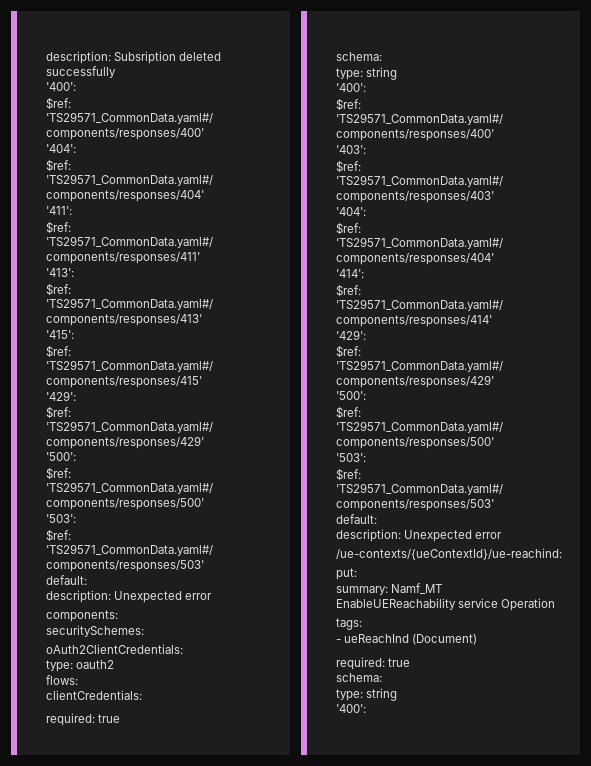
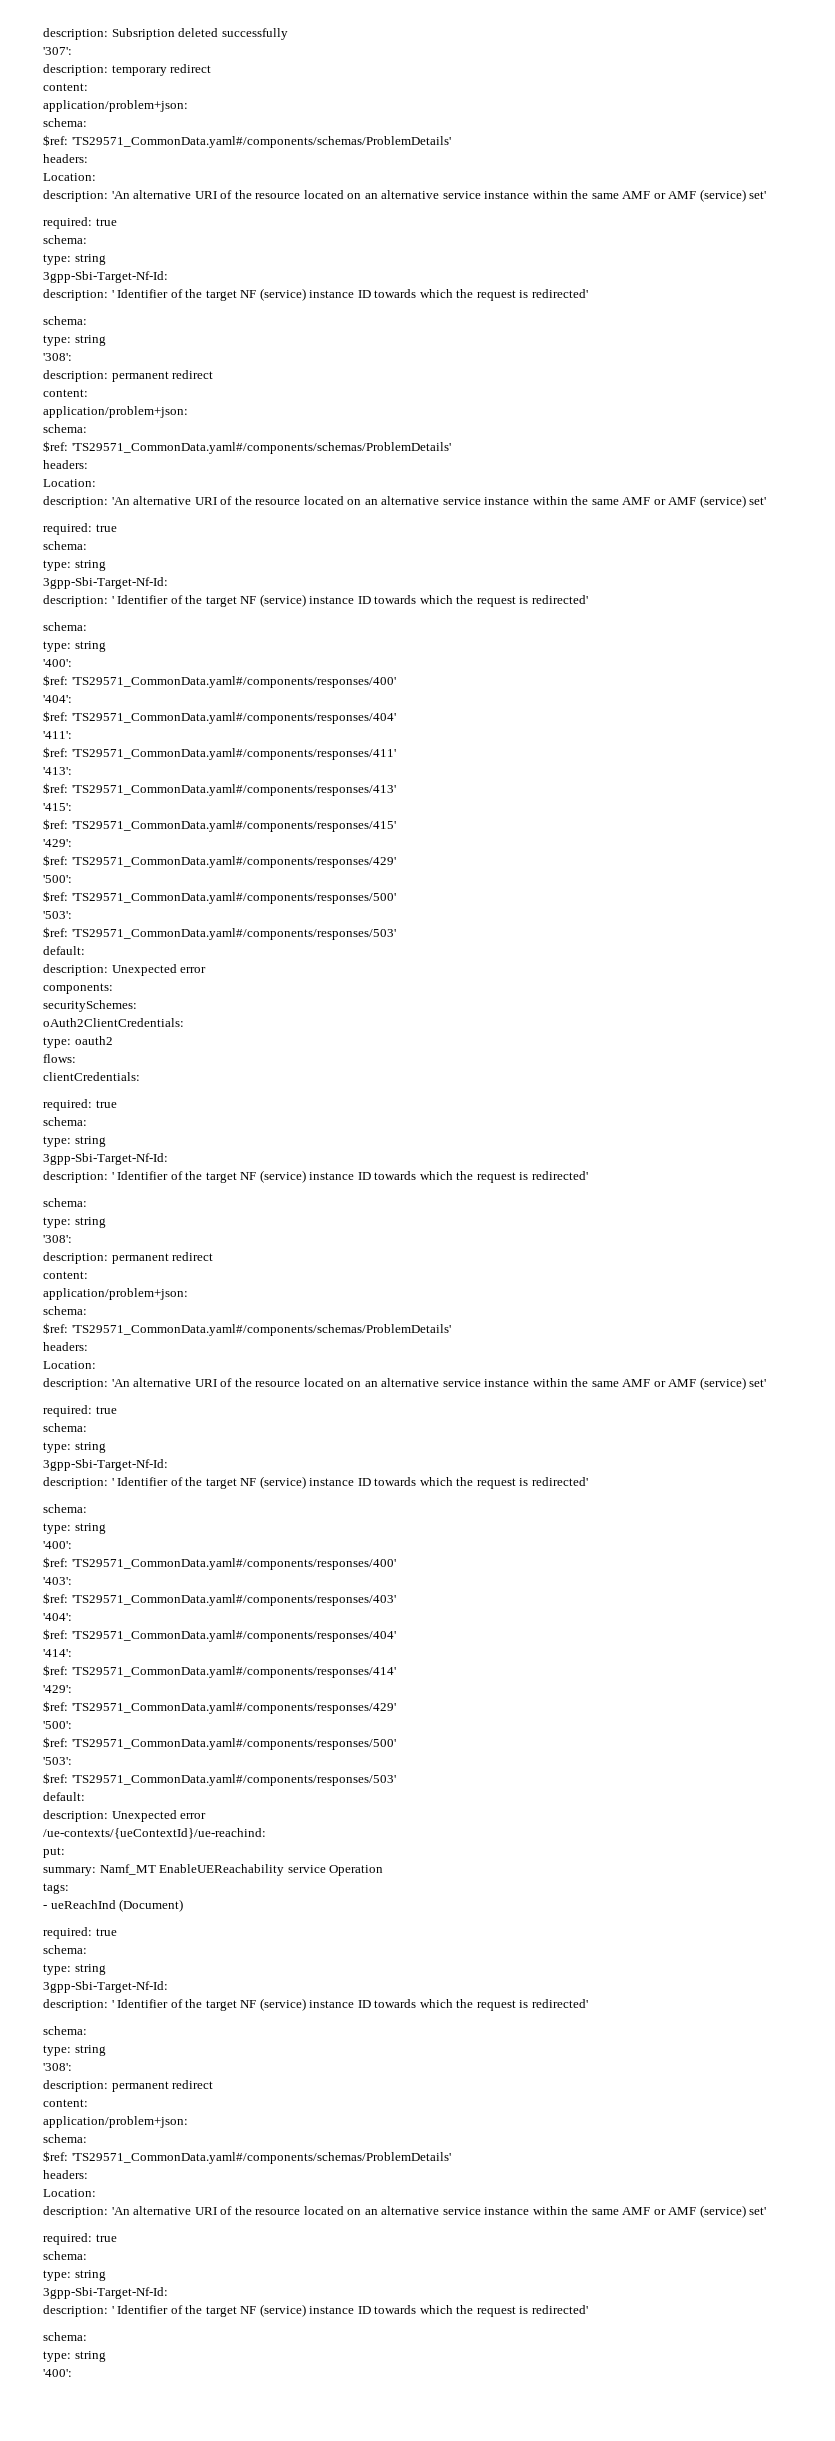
(116, 72) none -> [43,47,72,55] [43,64,212,76] [43,83,88,91] [43,100,188,112] [43,118,87,127] [43,135,451,148] [43,154,88,163] [43,173,96,181] [43,189,767,202] [43,217,117,229] [43,235,87,244] [43,254,106,265] [43,271,168,283] [43,288,588,301] [43,316,87,325] [43,335,106,346] [43,353,72,361] [43,370,214,382] [43,389,88,397] [43,406,188,418] [43,424,87,433] [43,441,451,454] [43,460,88,469] [43,479,96,487] [43,495,767,508] [43,523,117,535] [43,541,87,550] [43,560,106,571] [43,577,168,589] [43,594,588,607] [43,622,87,631] [43,641,106,652] // '307': // description: temporary redirect // content: // application/problem+json: // schema: // $ref: 'TS29571_CommonData.yaml#/components/schemas/ProblemDetails' // headers: // Location: // description: 'An alternative URI of the resource located on an alternative service instance within the same AMF or AMF (service) set' // required: true // schema: // type: string // 3gpp-Sbi-Target-Nf-Id: // description: ' Identifier of the target NF (service) instance ID towards which the request is redirected' // schema: // type: string // '308': // description: permanent redirect // content: // application/problem+json: // schema: // $ref: 'TS29571_CommonData.yaml#/components/schemas/ProblemDetails' // headers: // Location: // description: 'An alternative URI of the resource located on an alternative service instance within the same AMF or AMF (service) set' // required: true // schema: // type: string // 3gpp-Sbi-Target-Nf-Id: // description: ' Identifier of the target NF (service) instance ID towards which the request is redirected' // schema: // type: string
(398, 73) none -> [43,1153,168,1165] [43,1170,588,1183] [43,1198,87,1207] [43,1217,106,1228] [43,1235,72,1243] [43,1252,214,1264] [43,1271,88,1279] [43,1288,188,1300] [43,1306,87,1315] [43,1323,451,1336] [43,1342,88,1351] [43,1361,96,1369] [43,1377,767,1390] [43,1405,117,1417] [43,1423,87,1432] [43,1442,106,1453] [43,1459,168,1471] [43,1476,588,1489] [43,1504,87,1513] [43,1523,106,1534] // 3gpp-Sbi-Target-Nf-Id: // description: ' Identifier of the target NF (service) instance ID towards which the request is redirected' // schema: // type: string // '308': // description: permanent redirect // content: // application/problem+json: // schema: // $ref: 'TS29571_CommonData.yaml#/components/schemas/ProblemDetails' // headers: // Location: // description: 'An alternative URI of the resource located on an alternative service instance within the same AMF or AMF (service) set' // required: true // schema: // type: string // 3gpp-Sbi-Target-Nf-Id: // description: ' Identifier of the target NF (service) instance ID towards which the request is redirected' // schema: // type: string
(398, 694) none -> [43,1981,168,1993] [43,1998,588,2011] [43,2026,87,2035] [43,2045,106,2056] [43,2063,72,2071] [43,2080,214,2092] [43,2099,88,2107] [43,2116,188,2128] [43,2134,87,2143] [43,2151,451,2164] [43,2170,88,2179] [43,2189,96,2197] [43,2205,767,2218] [43,2233,117,2245] [43,2251,87,2260] [43,2270,106,2281] [43,2287,168,2299] [43,2304,588,2317] [43,2332,87,2341] [43,2351,106,2362] // 3gpp-Sbi-Target-Nf-Id: // description: ' Identifier of the target NF (service) instance ID towards which the request is redirected' // schema: // type: string // '308': // description: permanent redirect // content: // application/problem+json: // schema: // $ref: 'TS29571_CommonData.yaml#/components/schemas/ProblemDetails' // headers: // Location: // description: 'An alternative URI of the resource located on an alternative service instance within the same AMF or AMF (service) set' // required: true // schema: // type: string // 3gpp-Sbi-Target-Nf-Id: // description: ' Identifier of the target NF (service) instance ID towards which the request is redirected' // schema: // type: string

